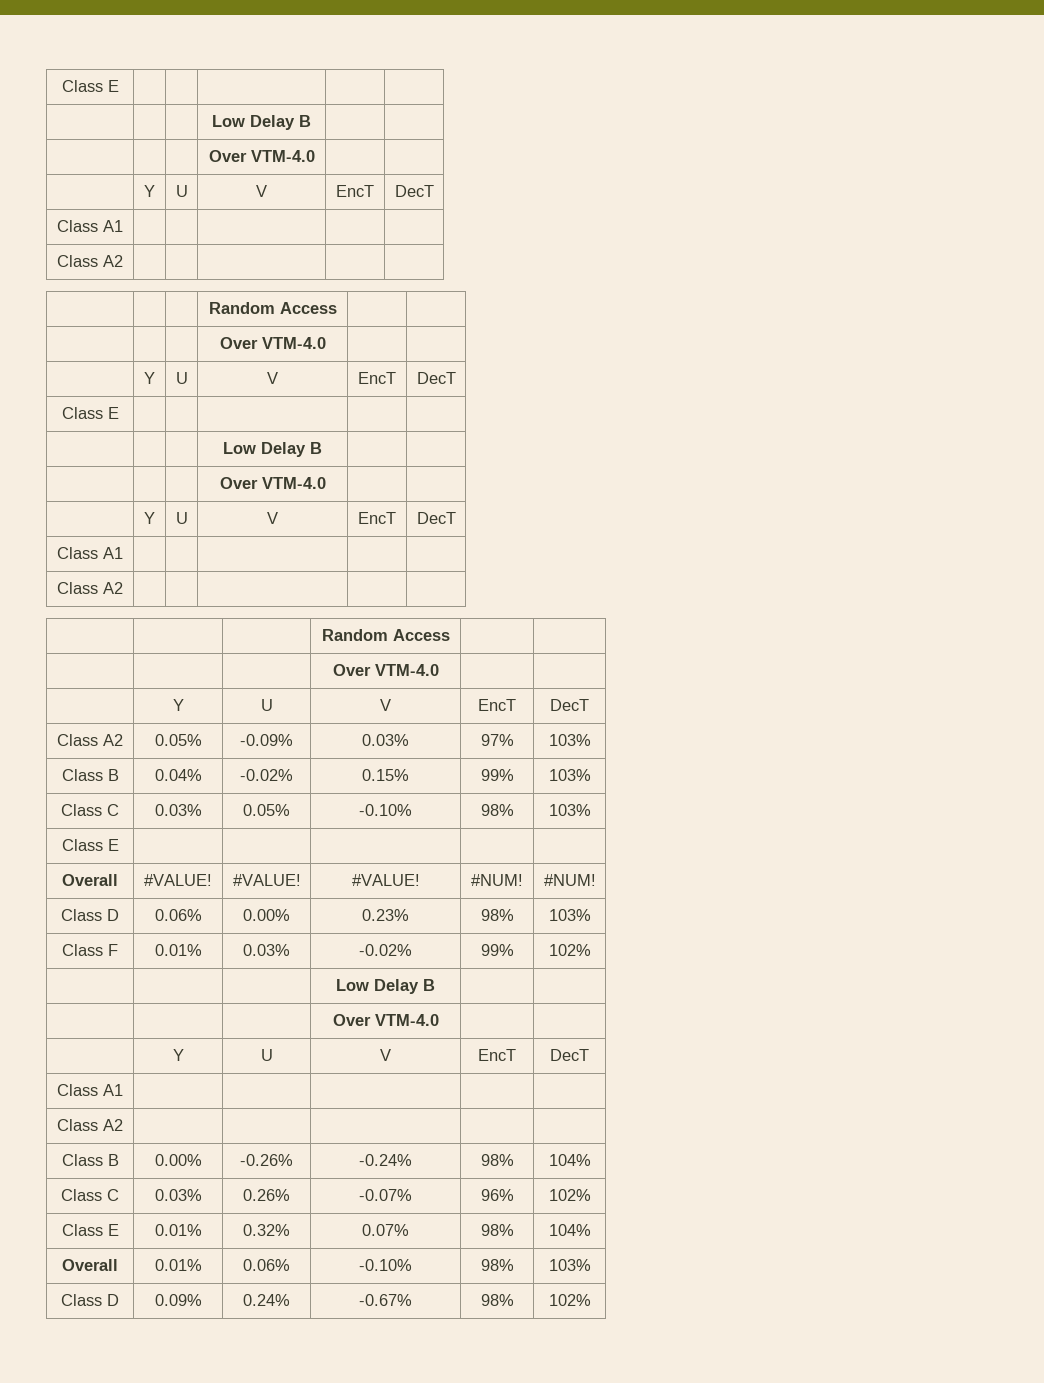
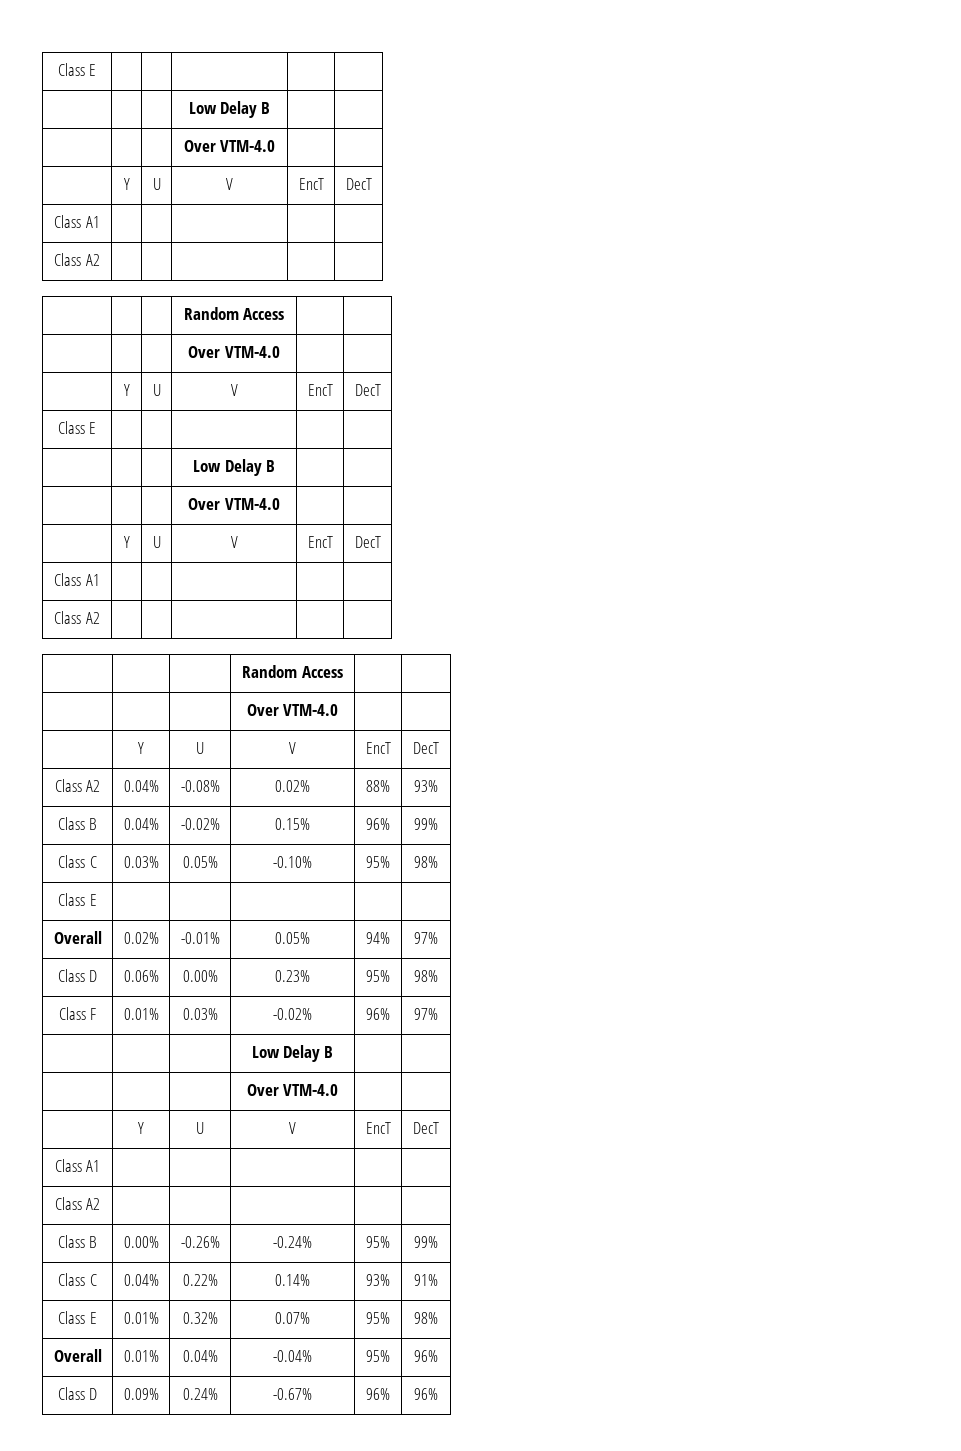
[154,734,202,746] [240,734,293,746] [362,734,409,746] [480,734,514,746] [548,734,591,746] 0.05% | -0.09% | 0.03% | 97% | 103% -> [123,780,159,792] [180,780,220,792] [275,780,310,792] [366,780,390,792] [414,780,438,792] 0.04% | -0.08% | 0.02% | 88% | 93%
[480,769,514,781] [548,769,591,781] | 99% | 103% -> [366,818,390,830] [414,818,438,830] | 96% | 99%
[480,804,514,816] [548,804,591,816] | 98% | 103% -> [366,856,390,868] [414,856,438,868] | 95% | 98%
[144,874,212,886] [232,874,301,886] [351,874,420,886] [471,874,523,886] [543,874,596,886] #VALUE! | #VALUE! | #VALUE! | #NUM! | #NUM! -> [123,932,159,944] [180,932,220,944] [275,932,310,944] [366,932,390,944] [414,932,438,944] 0.02% | -0.01% | 0.05% | 94% | 97%
[480,909,514,921] [548,909,591,921] | 98% | 103% -> [366,970,390,982] [414,970,438,982] | 95% | 98%
[480,944,514,956] [548,944,591,956] 99% | 102% -> [366,1008,390,1020] [414,1008,438,1020] 96% | 97%
[480,1154,514,1166] [548,1154,591,1166] [61,1189,119,1201] [154,1189,202,1201] [243,1189,290,1201] [359,1189,412,1201] [480,1189,514,1201] [548,1189,591,1201] 98% | 104% // Class C | 0.03% | 0.26% | -0.07% | 96% | 102% -> [366,1236,390,1248] [414,1236,438,1248] [58,1273,97,1286] [123,1274,159,1286] [182,1274,218,1286] [275,1274,310,1286] [366,1274,390,1286] [414,1274,438,1286] 95% | 99% // Class C | 0.04% | 0.22% | 0.14% | 93% | 91%
[480,1224,514,1236] [548,1224,591,1236] | 98% | 104% -> [366,1312,390,1324] [414,1312,438,1324] | 95% | 98%
[243,1259,290,1271] [359,1259,412,1271] [480,1259,514,1271] [548,1259,591,1271] 0.06% | -0.10% | 98% | 103% -> [182,1350,218,1362] [273,1350,312,1362] [366,1350,390,1362] [414,1350,438,1362] 0.04% | -0.04% | 95% | 96%
[480,1294,514,1306] [548,1294,591,1306] 98% | 102% -> [366,1388,390,1400] [414,1388,438,1400] 96% | 96%

